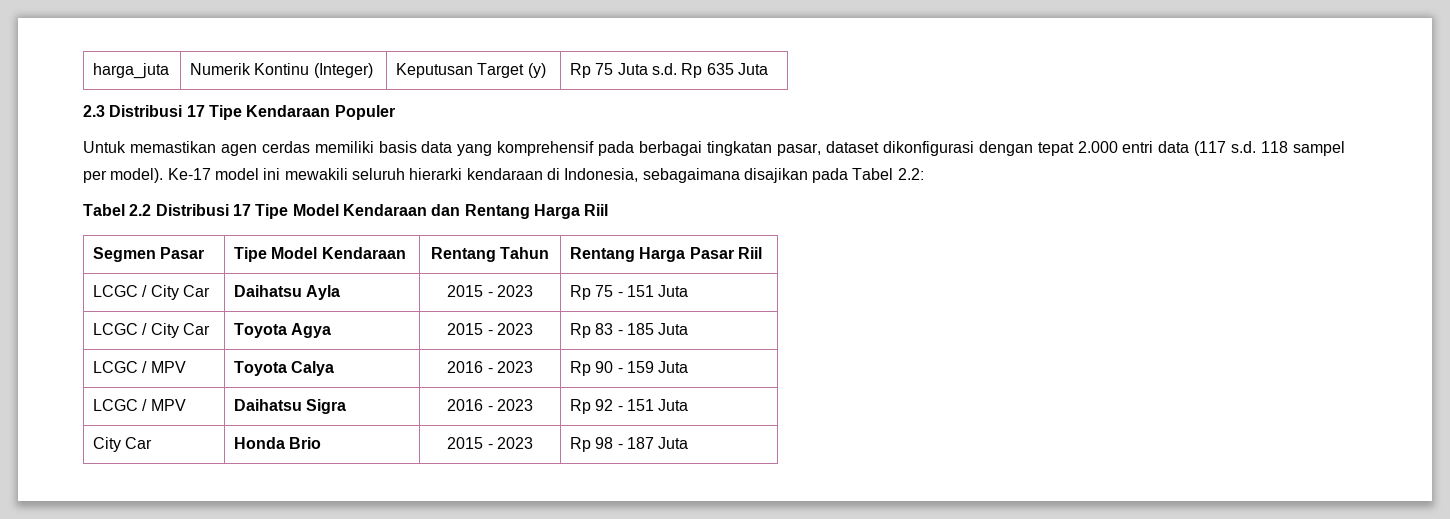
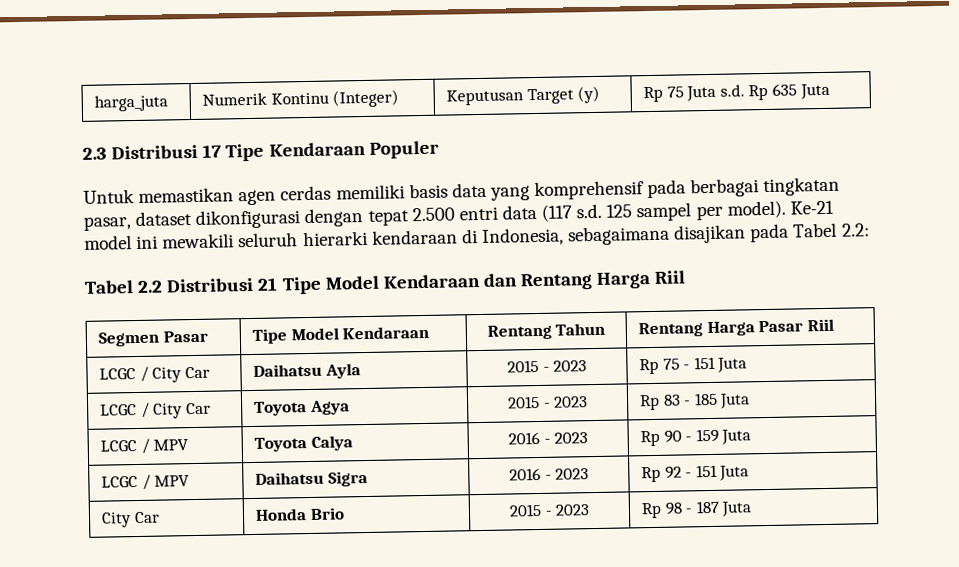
[1077,141,1118,153] 2.000 -> [411,207,455,222] 2.500
[1261,141,1289,153] 118 -> [606,204,633,218] 125
[167,168,211,180] Ke-17 -> [789,200,834,215] Ke-21
[232,204,251,216] 17 -> [257,277,279,291] 21

